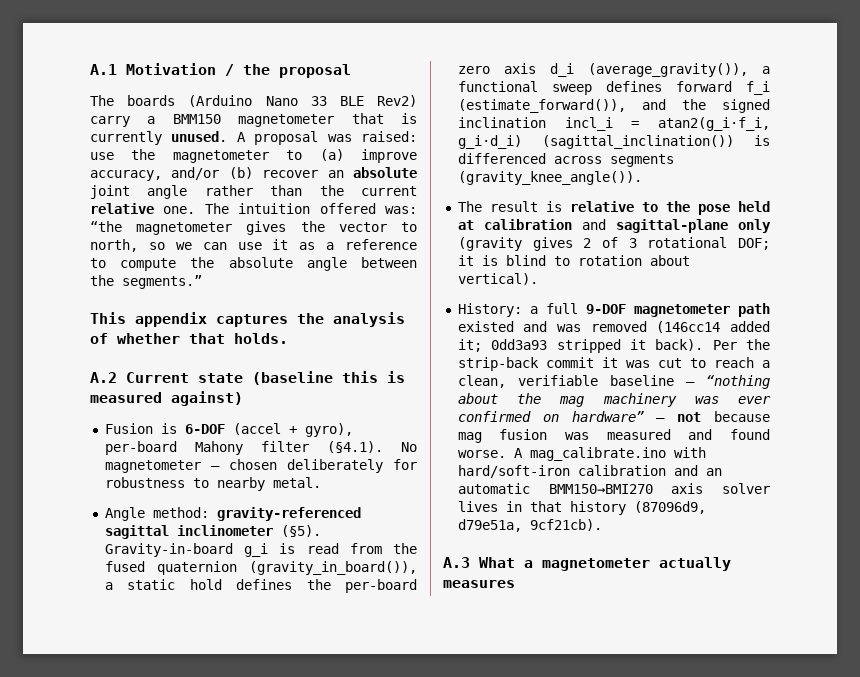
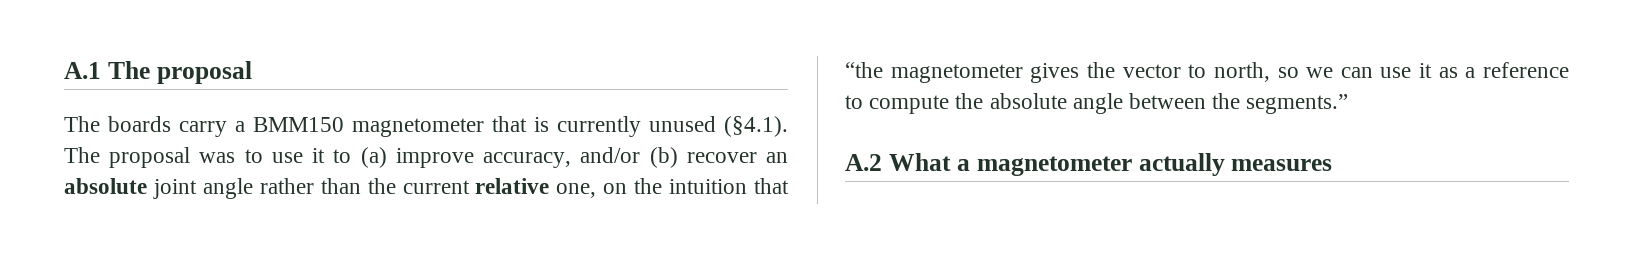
[126,63,270,76] Motivation / the -> [107,61,150,79] The
[188,95,417,107] (Arduino Nano 33 BLE Rev2) -> (171, 124) none
[171,131,417,145] [90,149,269,163] unused. A proposal was raised: use the magnetometer -> [649,116,788,137] [64,147,326,168] unused (§4.1). The proposal was to use it
[163,203,417,214] one. The intuition offered was: -> [556,178,789,198] one, on the intuition that
[90,312,405,327] [90,333,288,344] [90,371,405,385] [90,391,243,406] [104,423,353,437] [104,441,417,455] [104,459,417,473] [104,477,321,491] [104,507,361,521] [104,525,321,539] [104,543,417,557] [104,561,417,575] [104,579,417,593] [457,63,770,77] [457,81,770,95] [457,99,770,113] [457,117,770,131] [457,135,770,149] [457,153,674,167] [457,171,642,185] [457,201,770,215] [457,219,771,233] [457,237,770,251] [457,255,690,266] [457,273,538,285] [457,303,770,317] [457,321,770,333] [457,339,770,353] [457,357,770,371] [457,375,770,389] [457,393,771,407] [457,411,770,422] [457,429,770,443] [457,447,706,461] [457,465,722,478] [457,483,770,494] [457,501,706,515] [457,519,602,532] [443,557,470,568] This appendix captures the analysis of whether that holds. // A.2 Current state (baseline this is measured against) // Fusion is 6-DOF (accel + gyro), per-board Mahony filter (§4.1). No magnetometer — chosen deliberately for robustness to nearby metal. // Angle method: gravity-referenced sagittal inclinometer (§5). Gravity-in-board g_i is read from the fused quaternion (gravity_in_board()), a static hold defines the per-board zero axis d_i (average_gravity()), a functional sweep defines forward f_i (estimate_forward()), and the signed inclination incl_i = atan2(g_i·f_i, g_i·d_i) (sagittal_inclination()) is differenced across segments (gravity_knee_angle()). // The result is relative to the pose held at calibration and sagittal-plane only (gravity gives 2 of 3 rotational DOF; it is blind to rotation about vertical). // History: a full 9-DOF magnetometer path existed and was removed (146cc14 added it; 0dd3a93 stripped it back). Per the strip-back commit it was cut to reach a clean, verifiable baseline — “nothing about the mag machinery was ever confirmed on hardware” — not because mag fusion was measured and found worse. A mag_calibrate.ino with hard/soft-iron calibration and an automatic BMM150→BMI270 axis solver lives in that history (87096d9, d79e51a, 9cf21cb). // A.3 -> [845,154,882,171] A.2

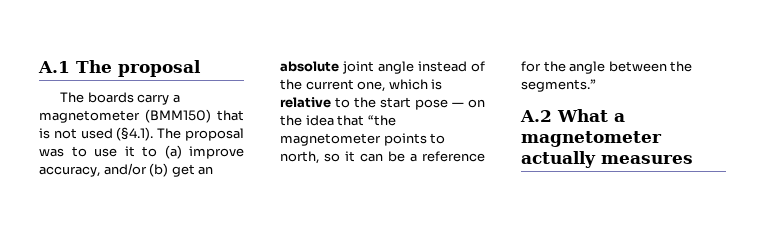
[253,116,716,137] BMM150 magnetometer that is currently unused -> [39,109,244,123] [39,128,113,139] magnetometer (BMM150) that is not used
[686,152,757,163] recover -> [171,164,195,177] get
[259,178,597,198] rather than the current relative one, -> [418,61,485,72] [280,79,443,92] [280,97,464,110] instead of the current one, which is relative to the start pose —
[669,179,748,194] intuition -> [305,115,334,126] idea
[1030,62,1569,83] [845,93,1067,114] gives the vector to north, so we can use it as a reference to compute the absolute -> [383,133,446,146] [280,151,485,164] [521,61,566,72] points to north, so it can be a reference for the

